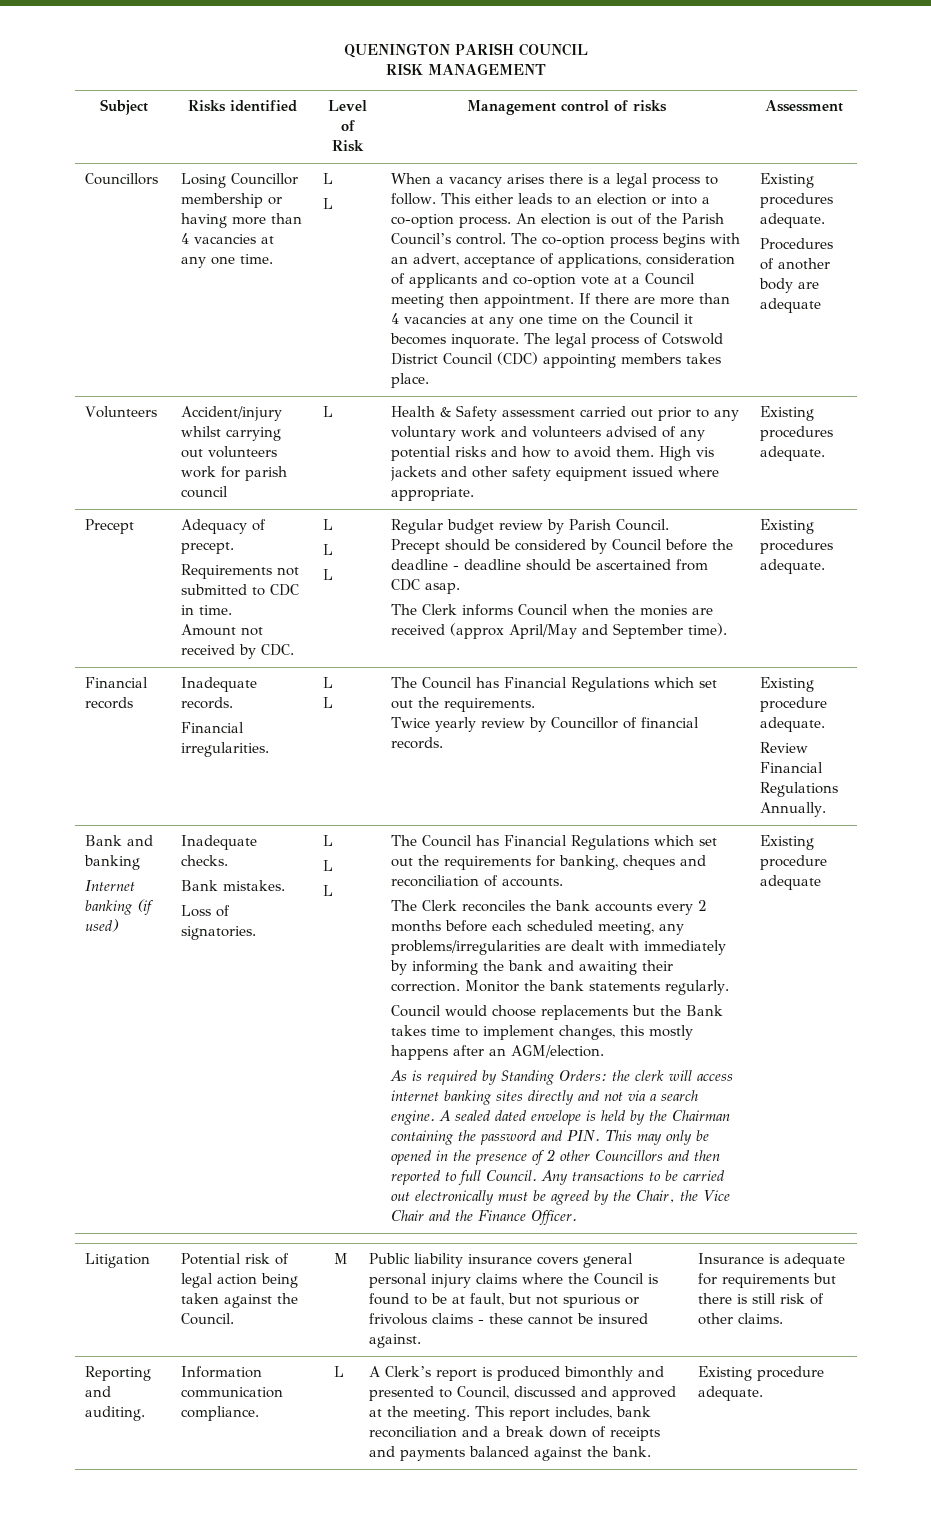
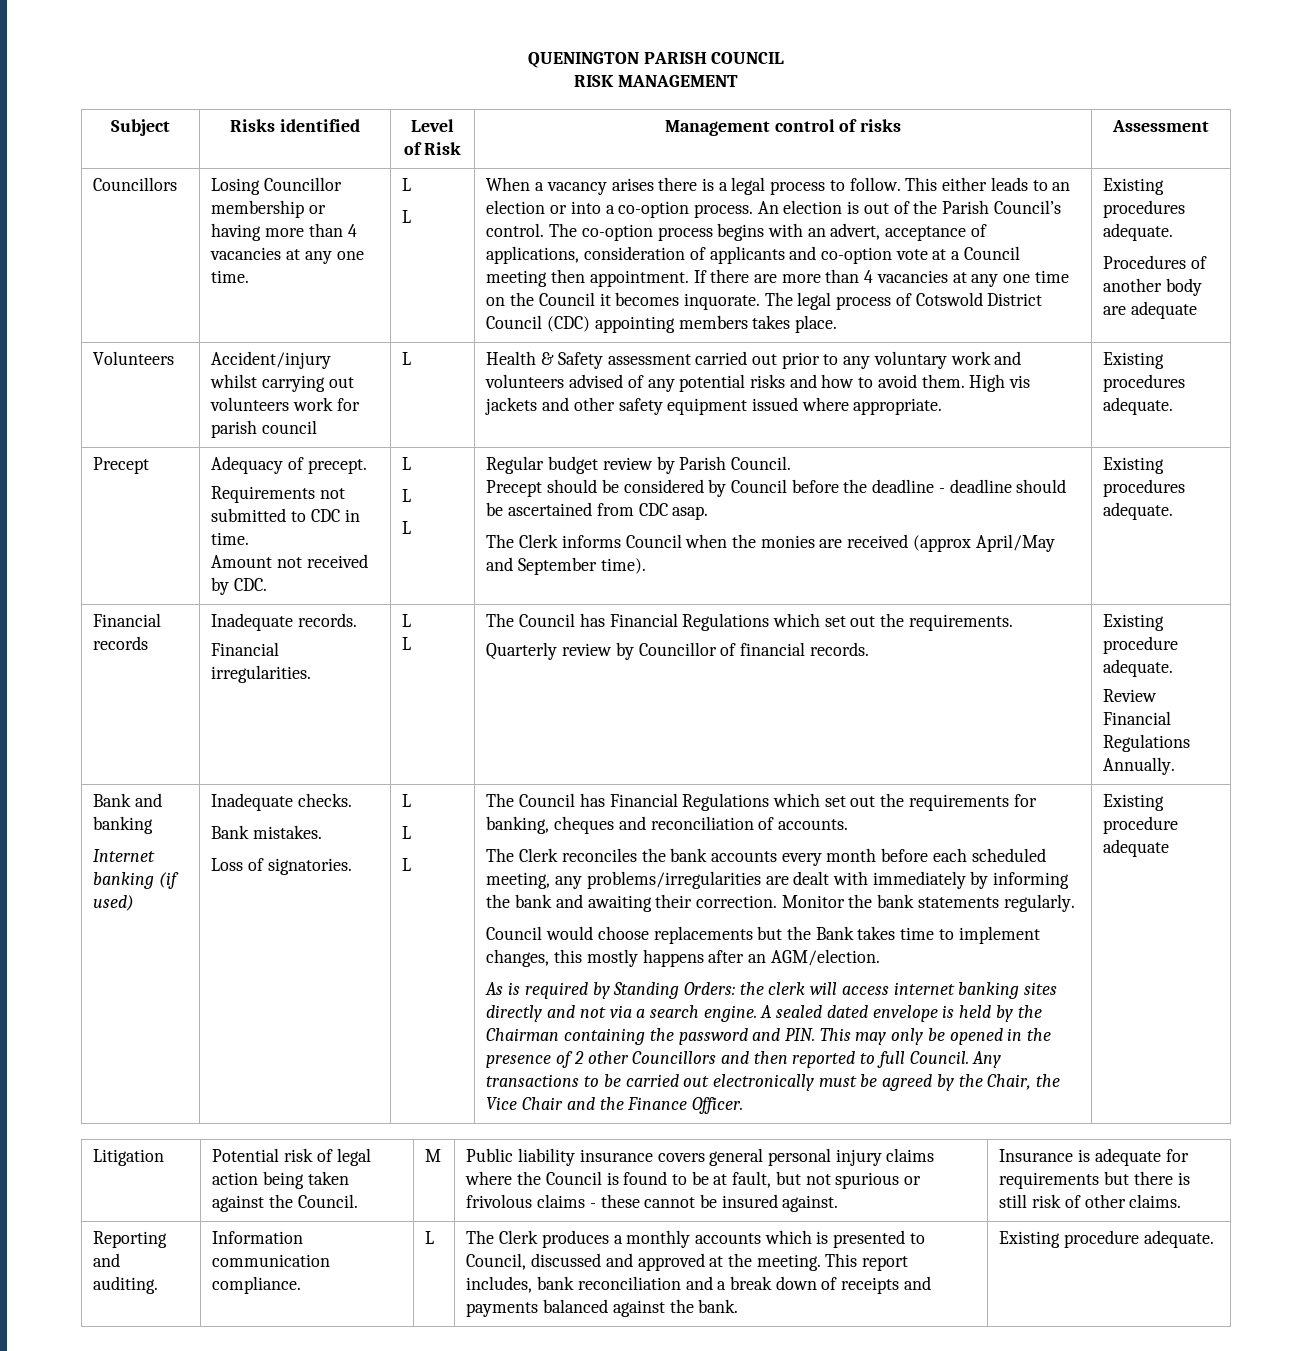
[391,717,477,732] Twice yearly -> [486,642,558,660] Quarterly
[698,900,708,911] [391,920,442,932] 2 months -> [826,848,877,862] month
[369,1366,665,1381] A Clerk’s report is produced bimonthly and -> [466,1230,829,1248] The Clerk produces a monthly accounts which is

